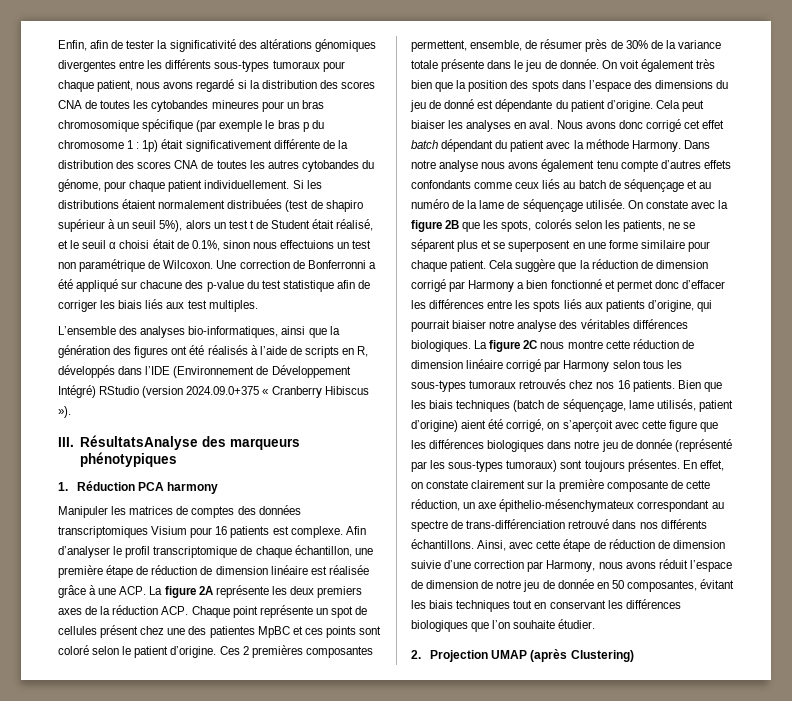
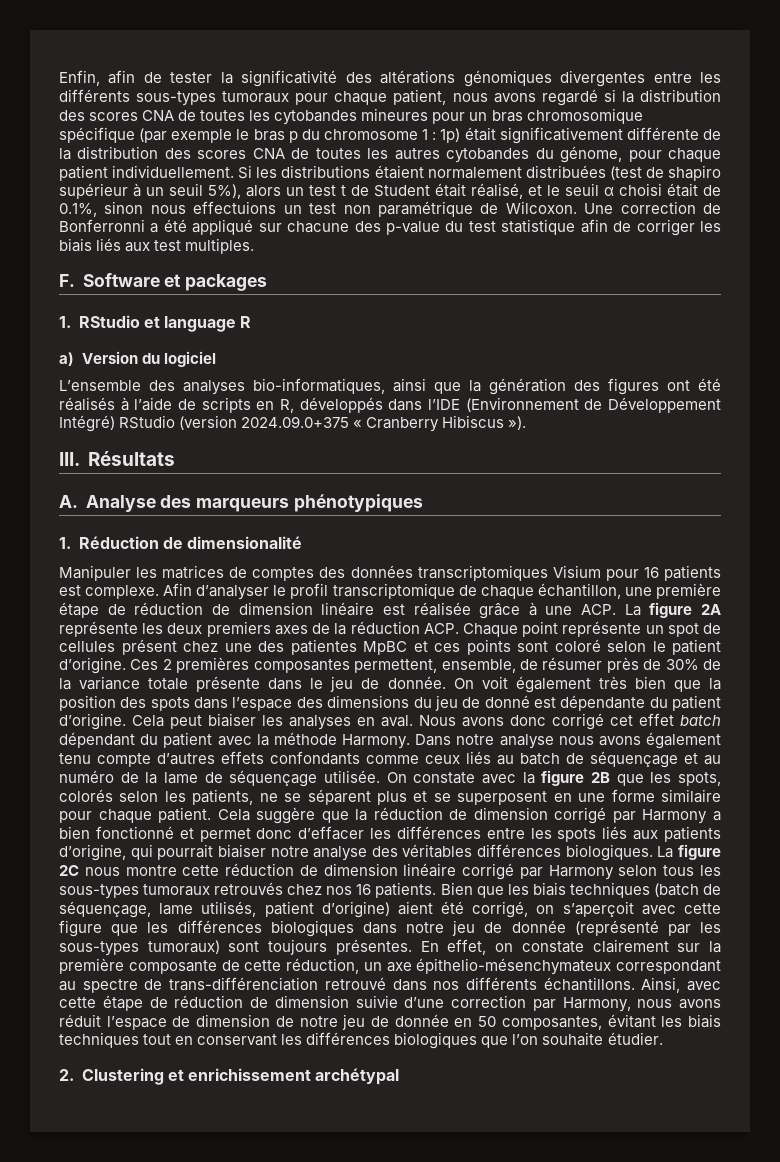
(258, 306) none -> [59,273,267,291] [59,315,252,332] [59,351,216,367] // F. Software et packages // 1. RStudio et language R // a) Version du logiciel
[79,435,198,450] RésultatsAnalyse -> [87,451,175,466] [59,495,156,512] Résultats // A. Analyse
[138,482,219,494] PCA harmony -> [162,536,303,549] de dimensionalité
[429,649,634,662] Projection UMAP (après Clustering) -> [81,1068,400,1085] Clustering et enrichissement archétypal

